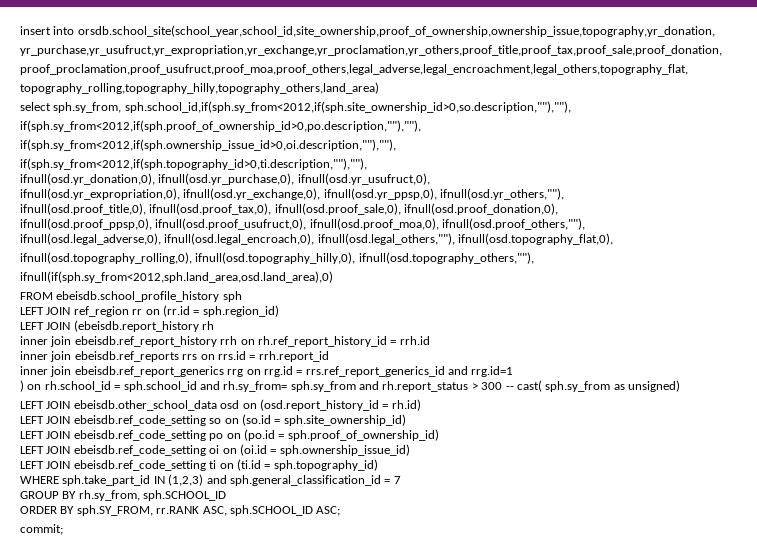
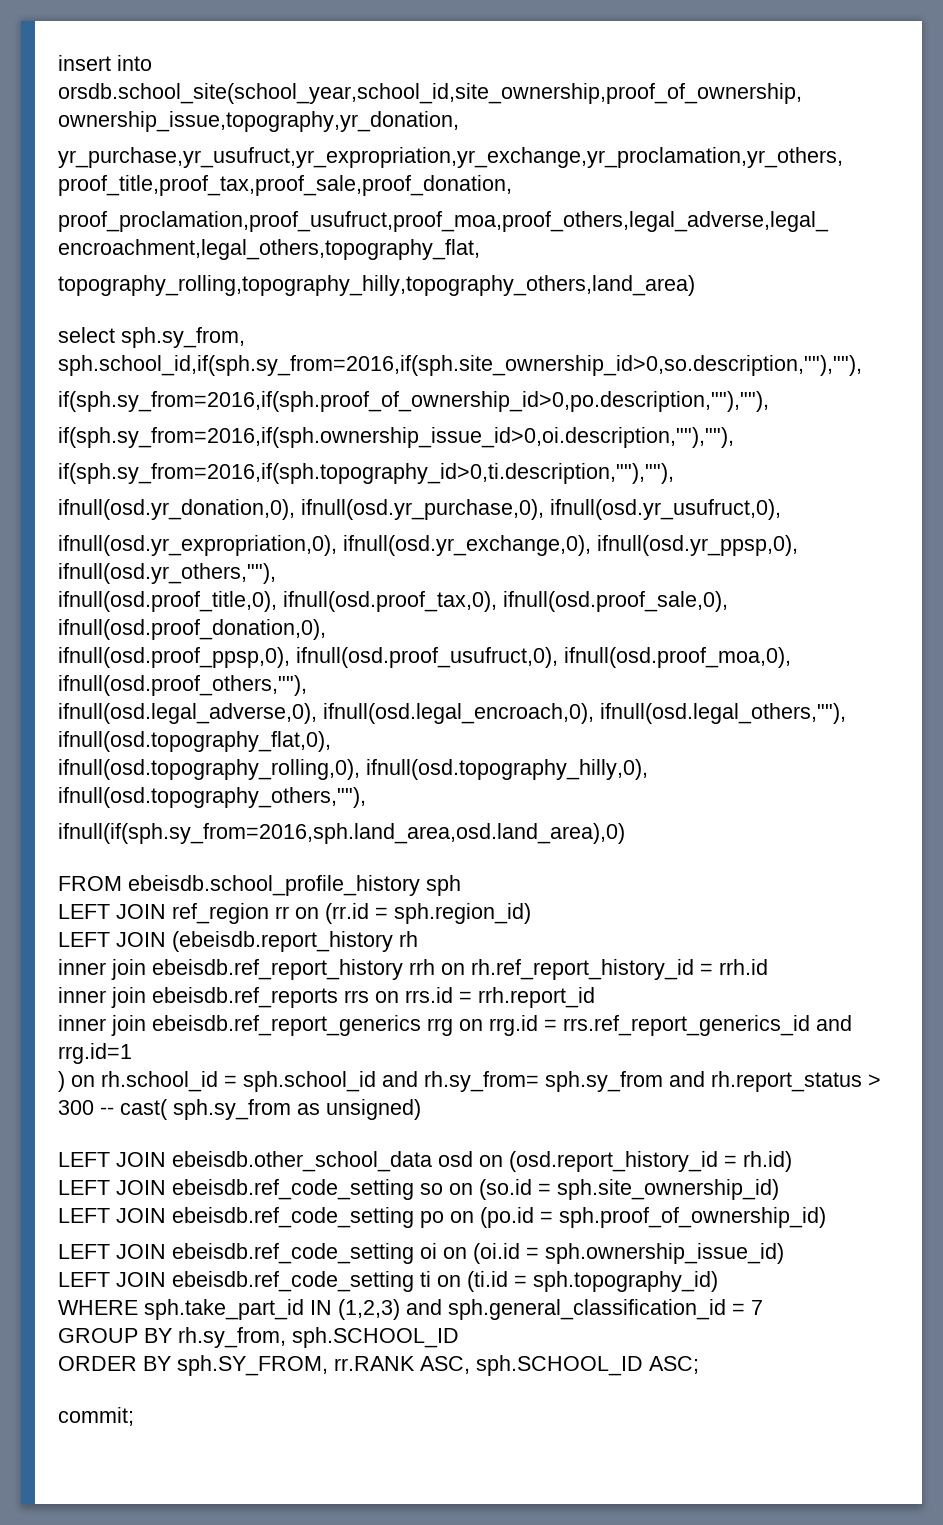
[124,101,571,113] [20,120,421,132] [20,139,396,151] [20,158,367,170] sph.school_id,if(sph.sy_from<2012,if(sph.site_ownership_id>0,so.description,""),""), // if(sph.sy_from<2012,if(sph.proof_of_ownership_id>0,po.description,""),""), // if(sph.sy_from<2012,if(sph.ownership_issue_id>0,oi.description,""),""), // if(sph.sy_from<2012,if(sph.topography_id>0,ti.description,""),""), -> [58,355,862,376] [58,391,769,412] [58,427,734,448] [58,463,674,484] sph.school_id,if(sph.sy_from=2016,if(sph.site_ownership_id>0,so.description,""),""), // if(sph.sy_from=2016,if(sph.proof_of_ownership_id>0,po.description,""),""), // if(sph.sy_from=2016,if(sph.ownership_issue_id>0,oi.description,""),""), // if(sph.sy_from=2016,if(sph.topography_id>0,ti.description,""),""),
[20,271,333,283] ifnull(if(sph.sy_from<2012,sph.land_area,osd.land_area),0) -> [58,823,625,844] ifnull(if(sph.sy_from=2016,sph.land_area,osd.land_area),0)

